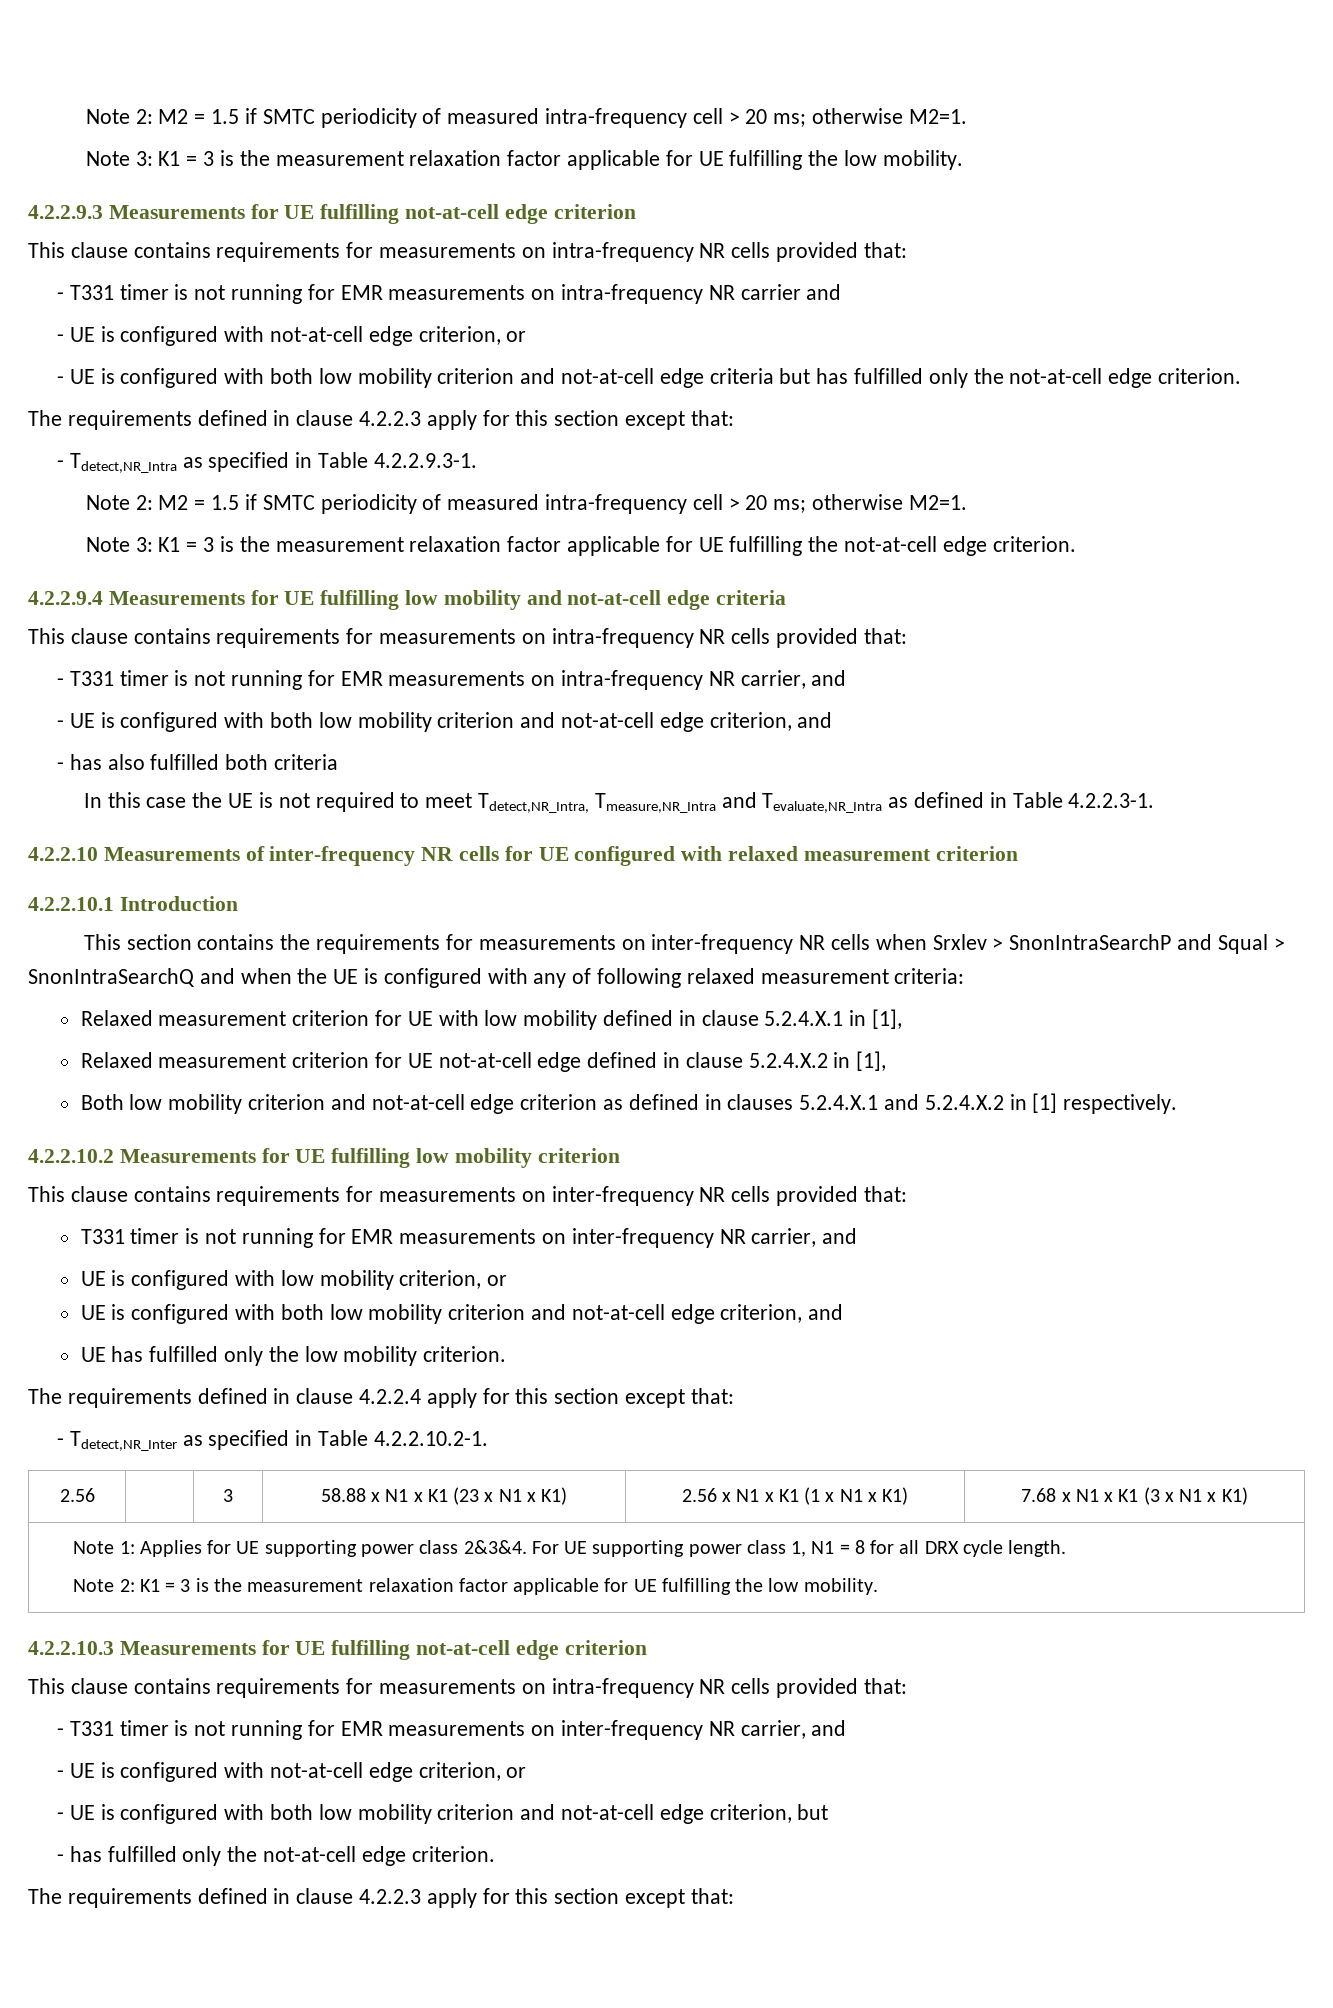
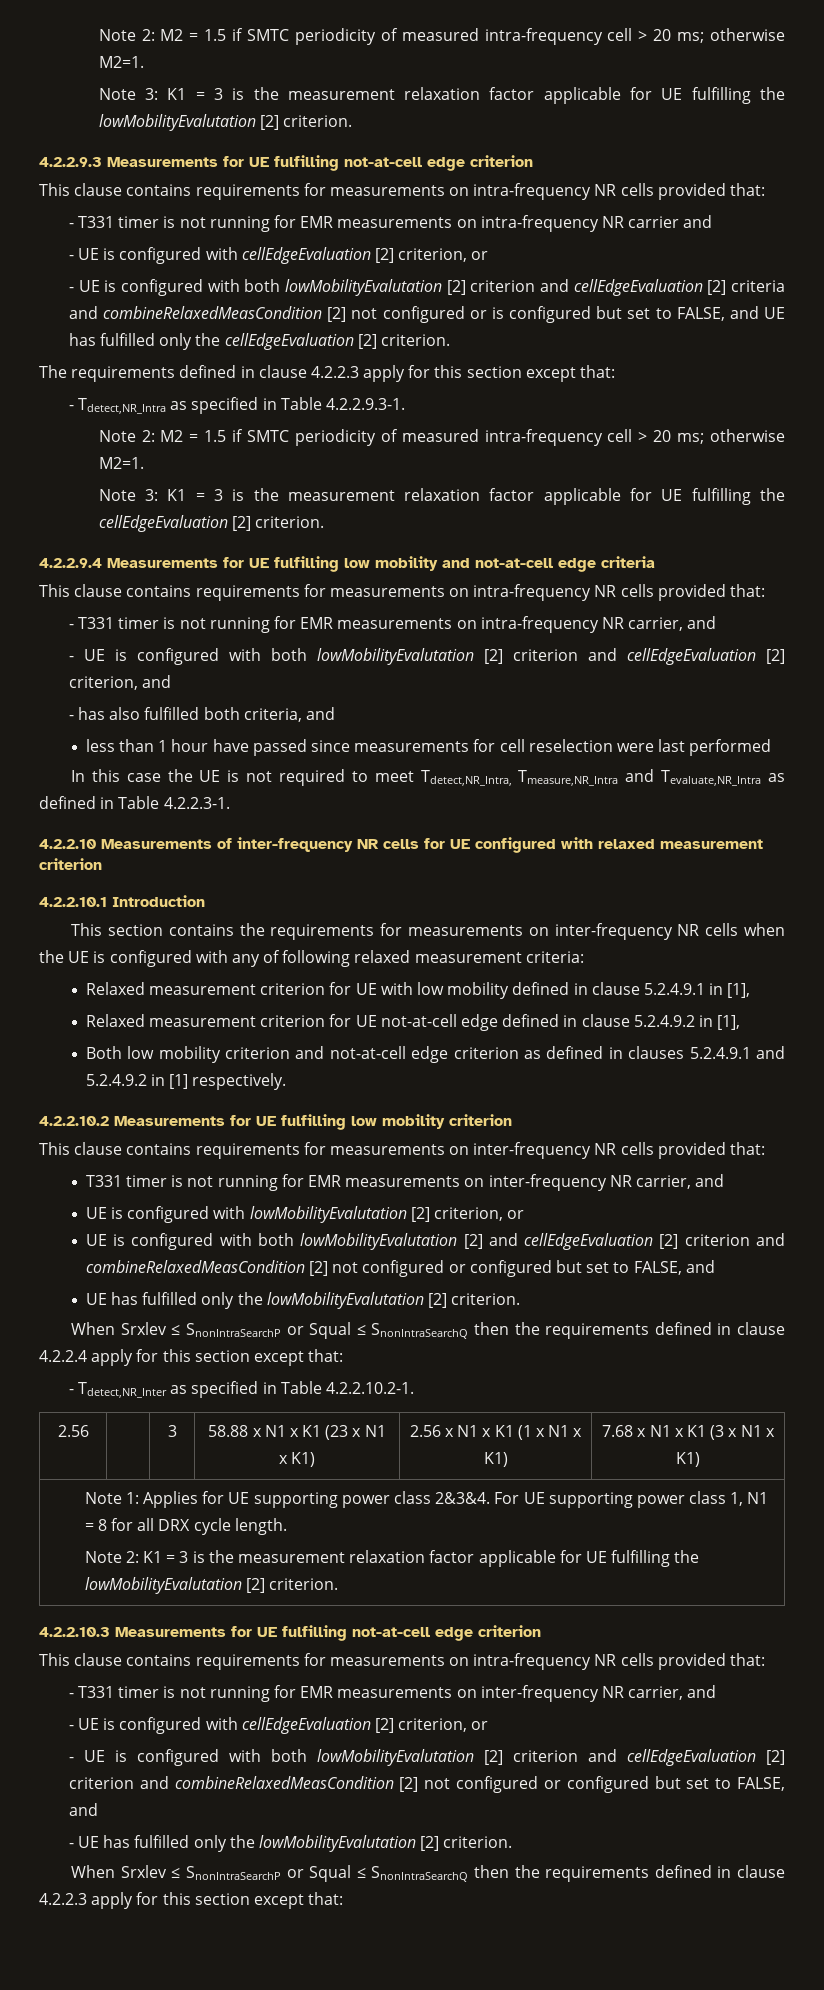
[843,150,963,170] low mobility. -> [98,114,353,131] lowMobilityEvalutation [2] criterion.
[269,326,527,346] [56,368,1153,388] not-at-cell edge criterion, or // - UE is configured with both low mobility criterion and not-at-cell edge criteria but has fulfilled only the not-at-cell edge -> [241,247,489,264] [68,279,785,296] [68,306,786,323] [68,333,377,350] cellEdgeEvaluation [2] criterion, or // - UE is configured with both lowMobilityEvalutation [2] criterion and cellEdgeEvaluation [2] criteria and combineRelaxedMeasCondition [2] not configured or is configured but set to FALSE, and UE has fulfilled only the cellEdgeEvaluation [2]
[843,536,987,556] not-at-cell edge -> [98,515,251,532] cellEdgeEvaluation [2]
[318,712,704,732] low mobility criterion and not-at-cell edge -> [316,648,786,665] lowMobilityEvalutation [2] criterion and cellEdgeEvaluation [2]
[273,754,338,770] criteria -> [243,707,335,722] [85,739,772,756] criteria, and // less than 1 hour have passed since measurements for cell reselection were last performed
[932,934,1285,954] [28,968,292,987] Srxlev > SnonIntraSearchP and Squal > SnonIntraSearchQ and when -> (785, 929) none
[764,1011,844,1026] 5.2.4.X.1 -> [643,983,705,995] 5.2.4.9.1
[748,1053,828,1068] 5.2.4.X.2 -> [633,1015,695,1027] 5.2.4.9.2
[799,1094,1004,1110] 5.2.4.X.1 and 5.2.4.X.2 -> [689,1046,786,1059] [85,1074,147,1086] 5.2.4.9.1 and 5.2.4.9.2
[280,1270,394,1290] low mobility -> [249,1206,430,1223] lowMobilityEvalutation [2]
[329,1304,803,1324] low mobility criterion and not-at-cell edge criterion, -> [300,1233,785,1250] [85,1260,682,1277] lowMobilityEvalutation [2] and cellEdgeEvaluation [2] criterion and combineRelaxedMeasCondition [2] not configured or configured but set to FALSE,
[304,1346,507,1366] [28,1388,62,1404] low mobility criterion. // The -> [266,1292,521,1309] [71,1322,540,1339] lowMobilityEvalutation [2] criterion. // When Srxlev ≤ SnonIntraSearchP or Squal ≤ SnonIntraSearchQ then the
[768,1578,878,1595] low mobility. -> [84,1577,339,1594] lowMobilityEvalutation [2] criterion.
[269,1762,527,1782] [56,1804,829,1824] [56,1846,495,1866] [28,1888,62,1904] not-at-cell edge criterion, or // - UE is configured with both low mobility criterion and not-at-cell edge criterion, but // - has fulfilled only the not-at-cell edge criterion. // The -> [241,1717,489,1734] [68,1749,786,1766] [68,1776,785,1793] [68,1803,98,1816] [68,1835,513,1852] [71,1865,540,1882] cellEdgeEvaluation [2] criterion, or // - UE is configured with both lowMobilityEvalutation [2] criterion and cellEdgeEvaluation [2] criterion and combineRelaxedMeasCondition [2] not configured or configured but set to FALSE, and // - UE has fulfilled only the lowMobilityEvalutation [2] criterion. // When Srxlev ≤ SnonIntraSearchP or Squal ≤ SnonIntraSearchQ then the

